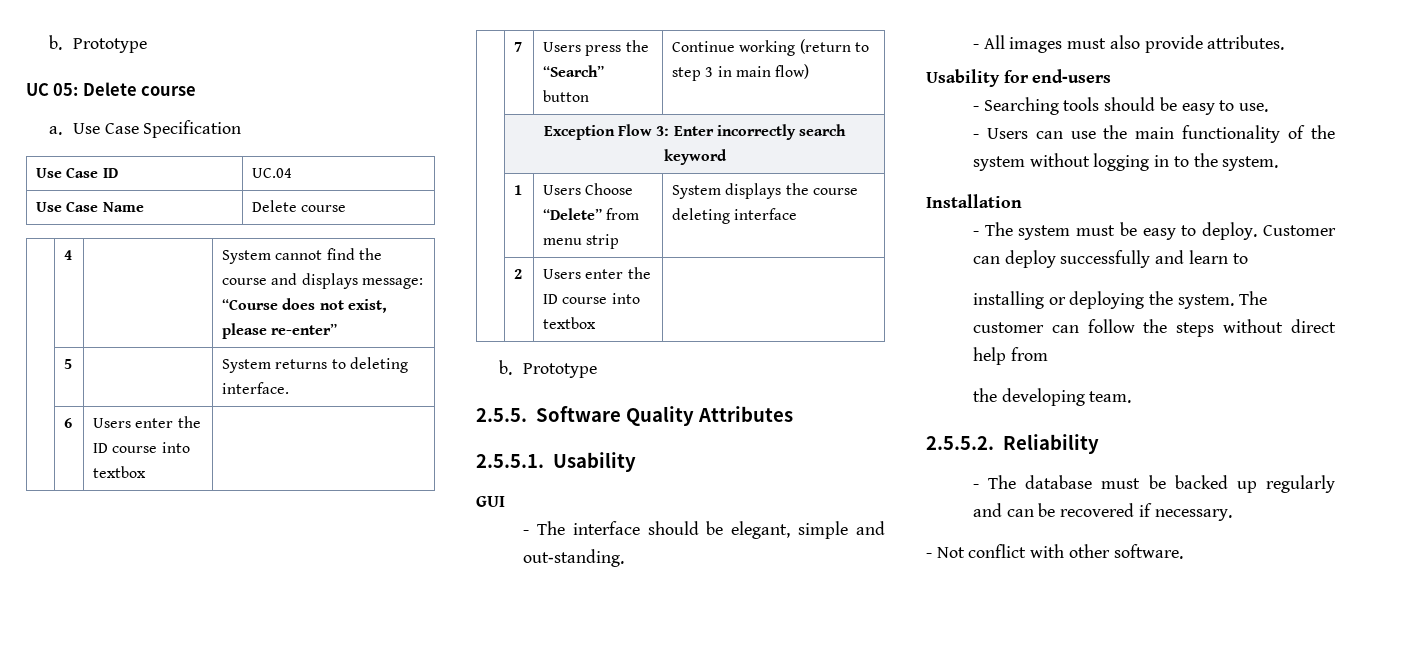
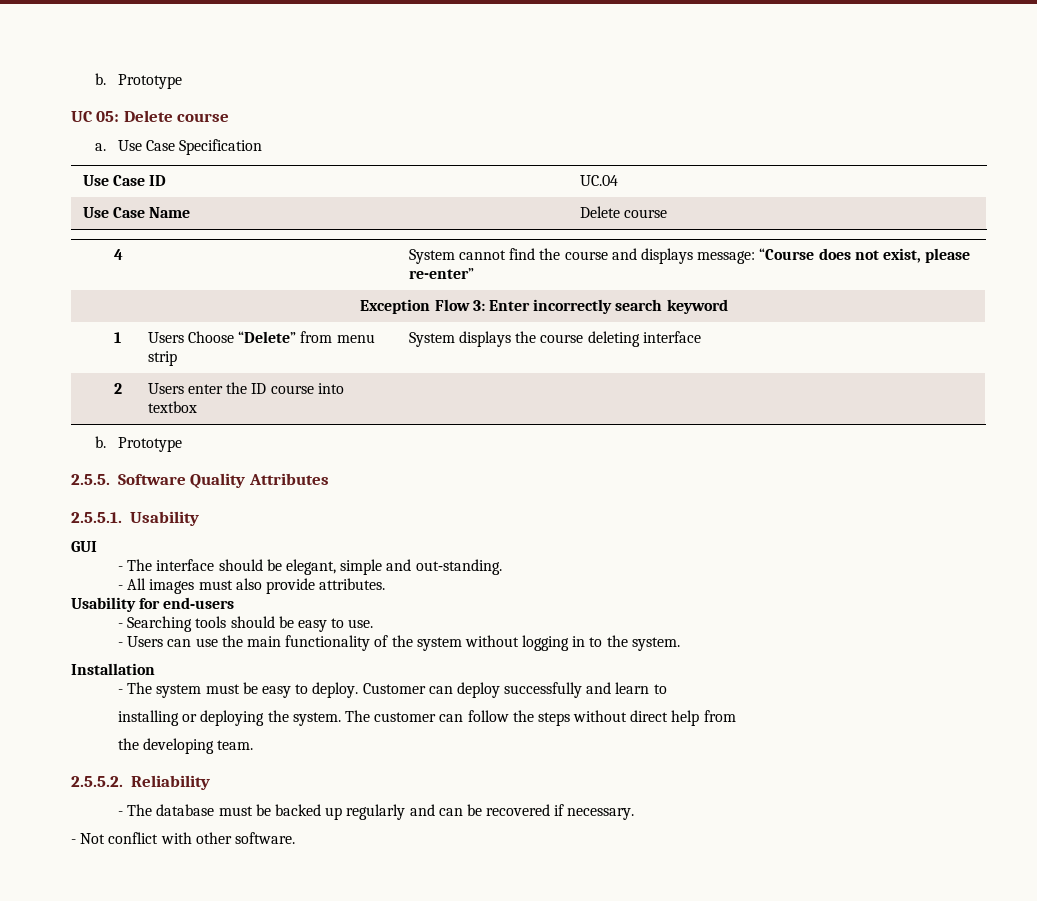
[63,359,72,369] [221,357,408,373] [221,382,289,394] [63,418,72,428] [92,416,201,428] [92,442,190,453] [92,466,146,478] [513,42,522,52] [542,40,649,56] [542,65,604,77] [542,90,589,102] [671,39,869,56] [671,64,810,81] // | 5 | | System returns to deleting interface. // | 6 | Users enter the ID course into textbox | // | 7 | Users press the “Search” button | Continue working (return to step 3 in main flow) -> (474, 273) none

